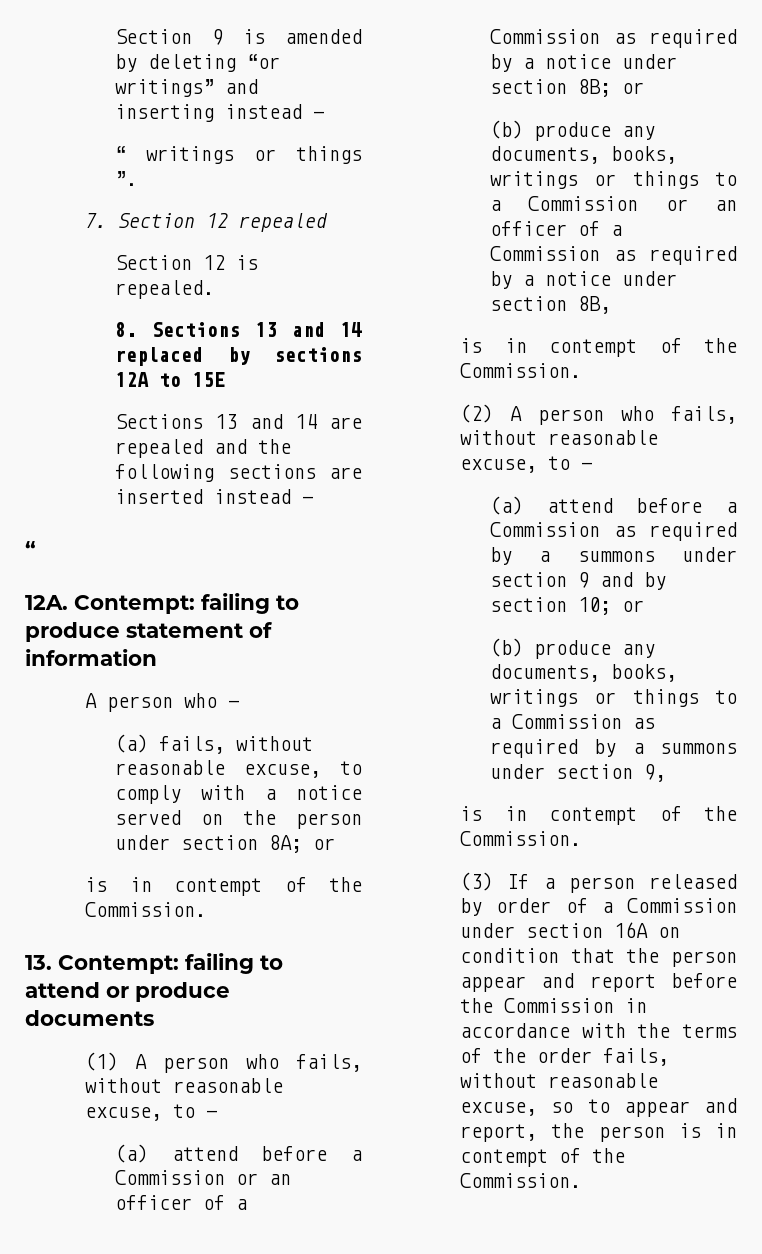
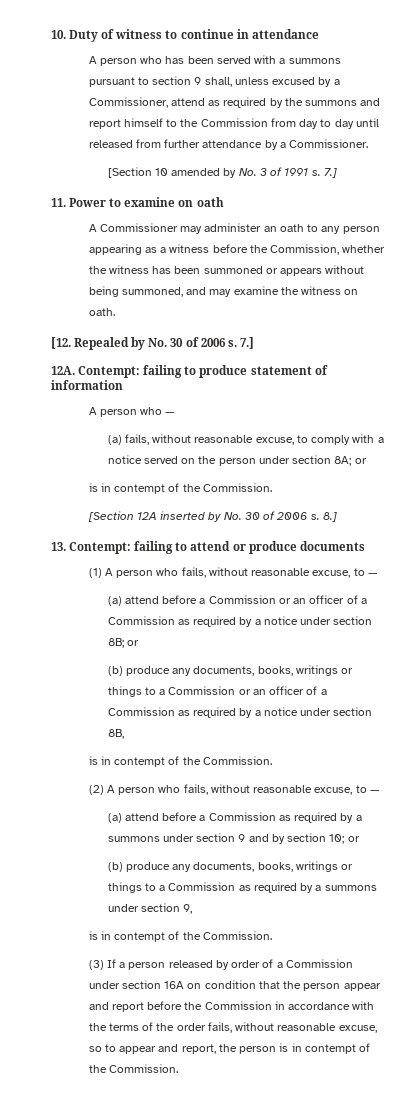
[115,29,362,45] [115,54,281,72] [115,79,259,97] [115,104,325,122] [115,146,362,164] [115,171,138,186] [85,213,329,232] [115,255,259,270] [115,280,215,299] [115,322,362,337] [115,347,362,366] [115,372,226,387] [115,414,362,429] [115,439,292,458] [115,464,362,482] [115,489,314,504] [25,541,36,557] Section 9 is amended by deleting “or writings” and inserting instead — // “ writings or things ”. // 7. Section 12 repealed // Section 12 is repealed. // 8. Sections 13 and 14 replaced by sections 12A to 15E // Sections 13 and 14 are repealed and the following sections are inserted instead — // “ -> [51,29,319,42] [88,55,341,66] [88,76,340,87] [88,97,381,108] [88,118,379,129] [88,139,369,150] [107,167,337,178] [51,197,224,207] [88,223,380,234] [88,244,386,255] [88,265,365,276] [88,286,359,297] [88,308,115,316] [51,337,254,350] 10. Duty of witness to continue in attendance // A person who has been served with a summons pursuant to section 9 shall, unless excused by a Commissioner, attend as required by the summons and report himself to the Commission from day to day until released from further attendance by a Commissioner. // [Section 10 amended by No. 3 of 1991 s. 7.] // 11. Power to examine on oath // A Commissioner may administer an oath to any person appearing as a witness before the Commission, whether the witness has been summoned or appears without being summoned, and may examine the witness on oath. // [12. Repealed by No. 30 of 2006 s. 7.]
(207, 909) none -> [87,511,337,522] // [Section 12A inserted by No. 30 of 2006 s. 8.]

